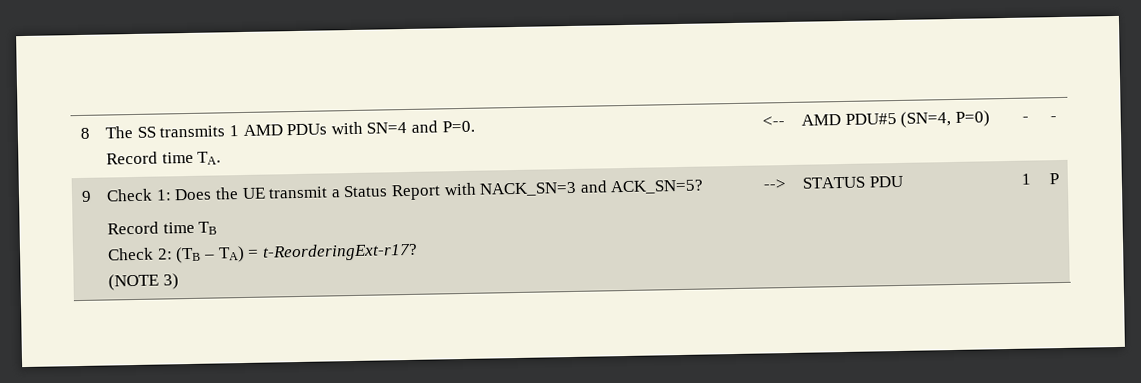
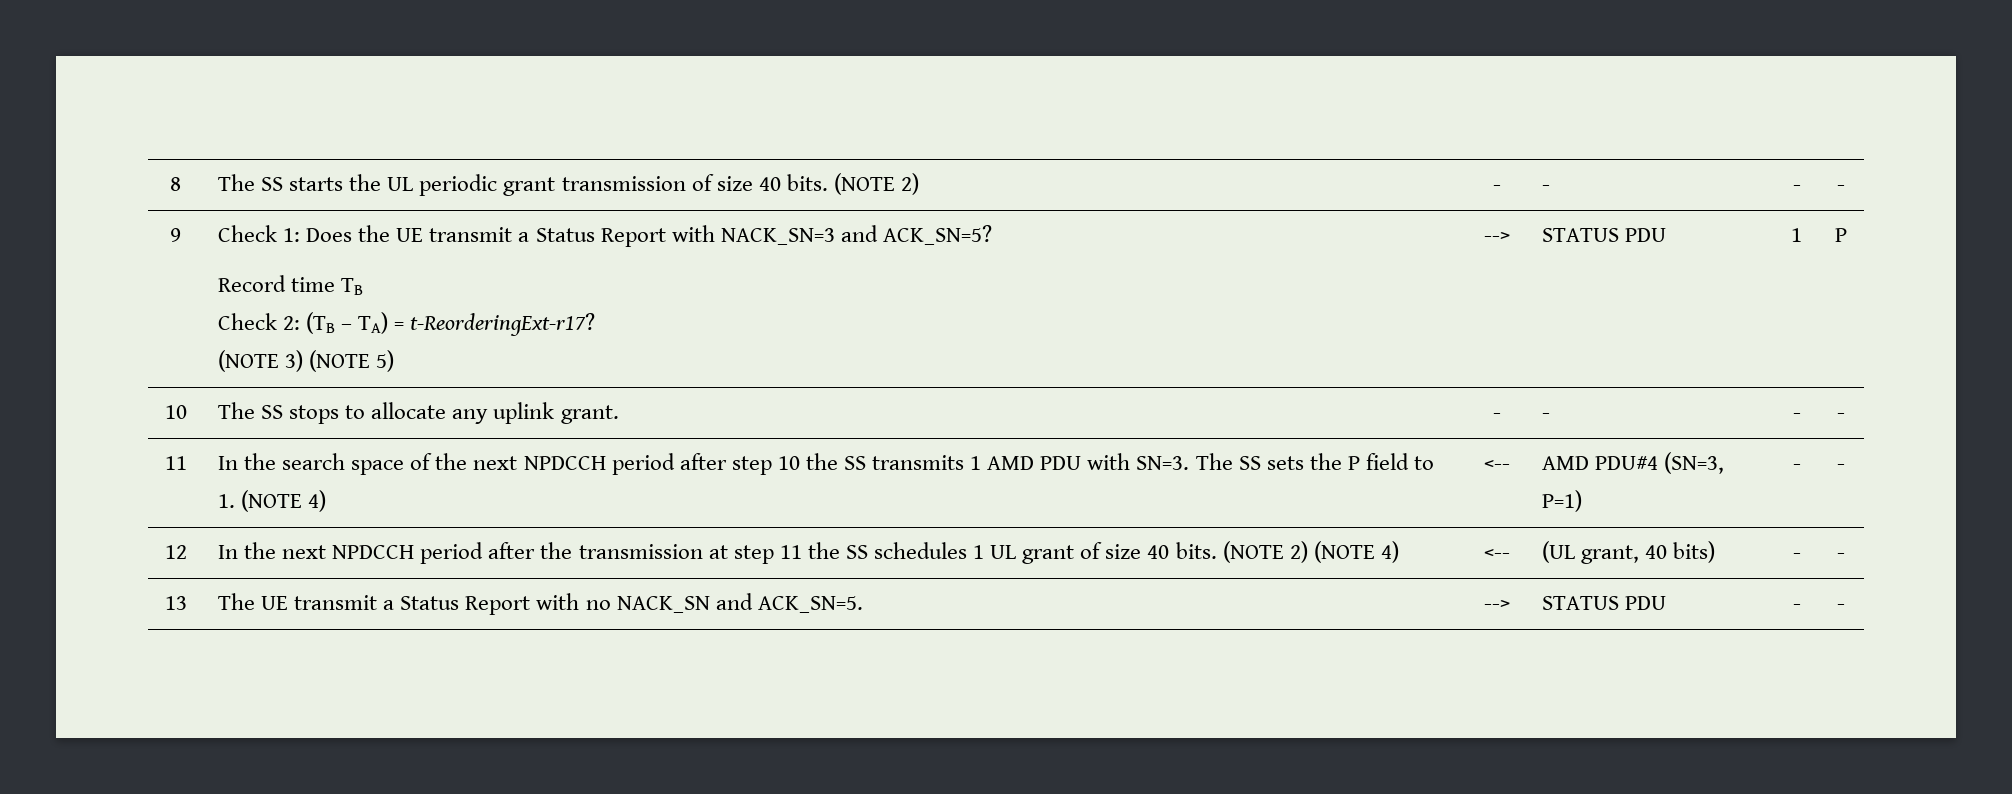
[159,120,475,138] [106,151,222,165] [762,116,785,127] [801,110,991,128] transmits 1 AMD PDUs with SN=4 and P=0. // Record time TA. | <-- | AMD PDU#5 (SN=4, P=0) -> [289,173,919,196] [1493,185,1501,191] [1541,185,1550,191] starts the UL periodic grant transmission of size 40 bits. (NOTE 2) | - | -
(179, 281) none -> [309,350,395,372] (NOTE 5)
(1059, 179) none -> [164,405,187,419] [217,402,619,424] [1493,413,1501,419] [1541,413,1550,419] [1792,413,1801,419] [1837,413,1845,419] [164,456,187,470] [217,453,1434,475] [217,490,327,512] [1484,460,1510,470] [1541,452,1725,474] [1541,490,1582,512] [1792,464,1801,470] [1837,464,1845,470] [164,545,187,559] [217,541,1399,564] [1484,549,1510,559] [1541,541,1716,564] [1792,553,1801,559] [1837,553,1845,559] [164,596,187,610] [217,593,863,615] [1484,600,1510,610] [1541,596,1667,610] [1792,604,1801,610] [1837,604,1845,610] // 10 | The SS stops to allocate any uplink grant. | - | - | - | - // 11 | In the search space of the next NPDCCH period after step 10 the SS transmits 1 AMD PDU with SN=3. The SS sets the P field to 1. (NOTE 4) | <-- | AMD PDU#4 (SN=3, P=1) | - | - // 12 | In the next NPDCCH period after the transmission at step 11 the SS schedules 1 UL grant of size 40 bits. (NOTE 2) (NOTE 4) | <-- | (UL grant, 40 bits) | - | - // 13 | The UE transmit a Status Report with no NACK_SN and ACK_SN=5. | --> | STATUS PDU | - | -

